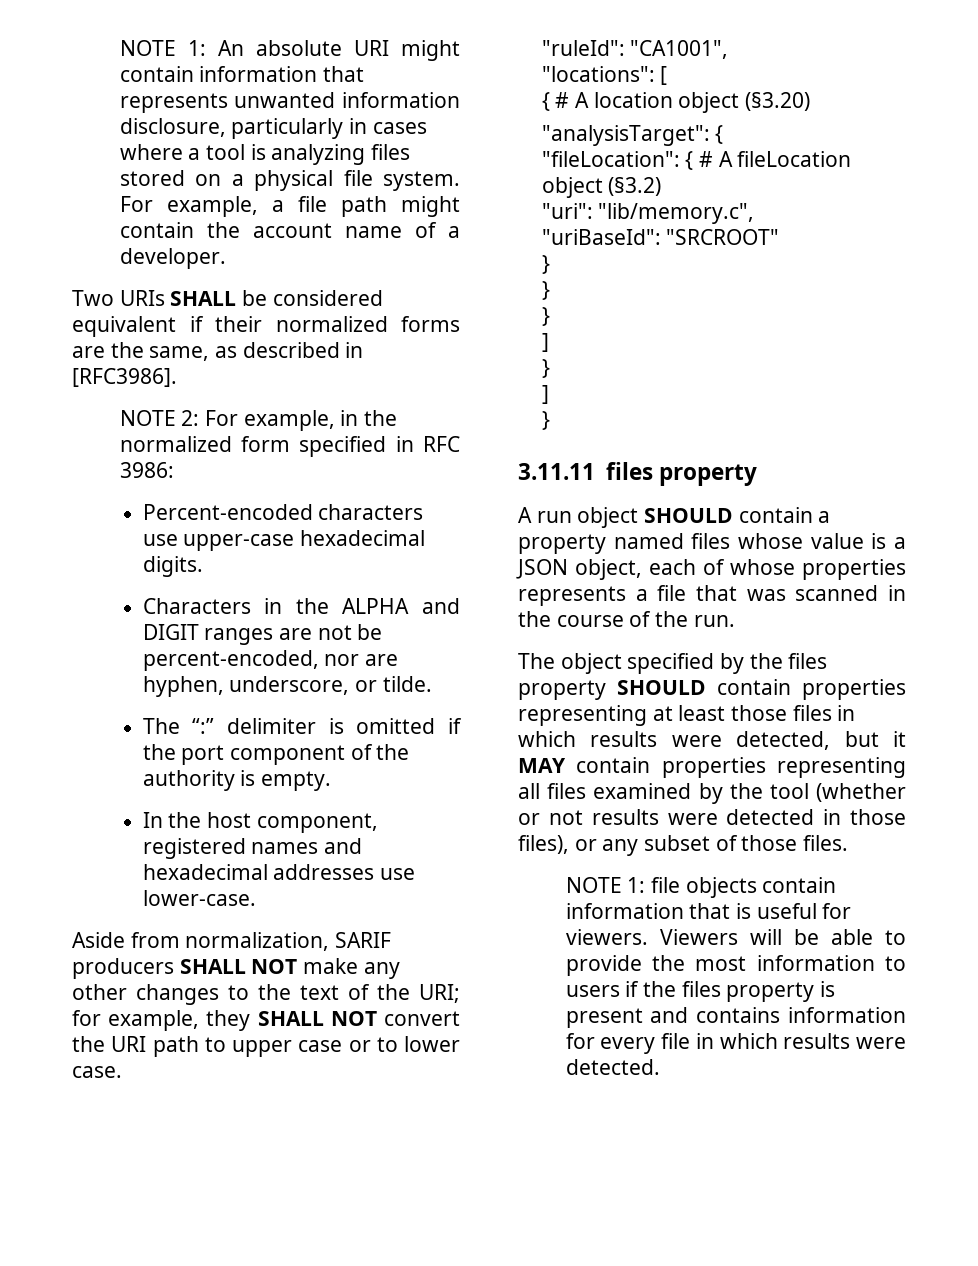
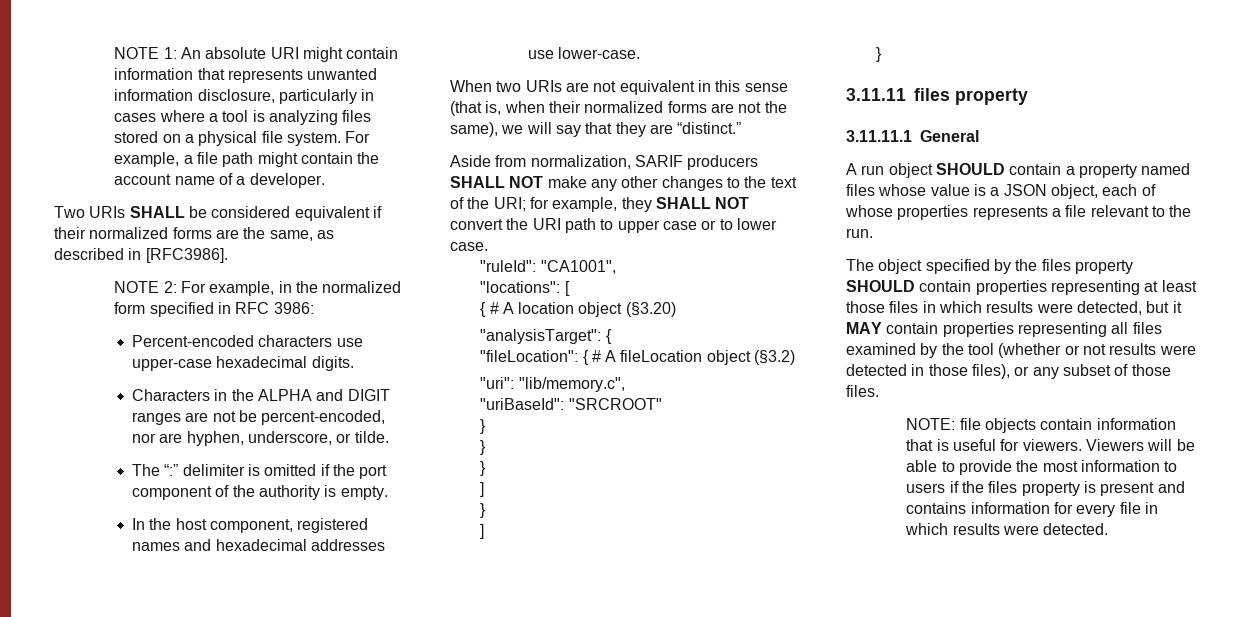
(256, 898) none -> [450,80,788,95] [450,101,787,116] [450,122,742,137] // When two URIs are not equivalent in this sense (that is, when their normalized forms are not the same), we will say that they are “distinct.”
(757, 475) none -> [846,130,979,142] // 3.11.11.1 General
[696,585,906,601] [518,611,652,627] that was scanned in the course of -> [1090,205,1165,217] relevant to
[565,877,646,893] NOTE 1: -> [906,418,956,430] NOTE:

